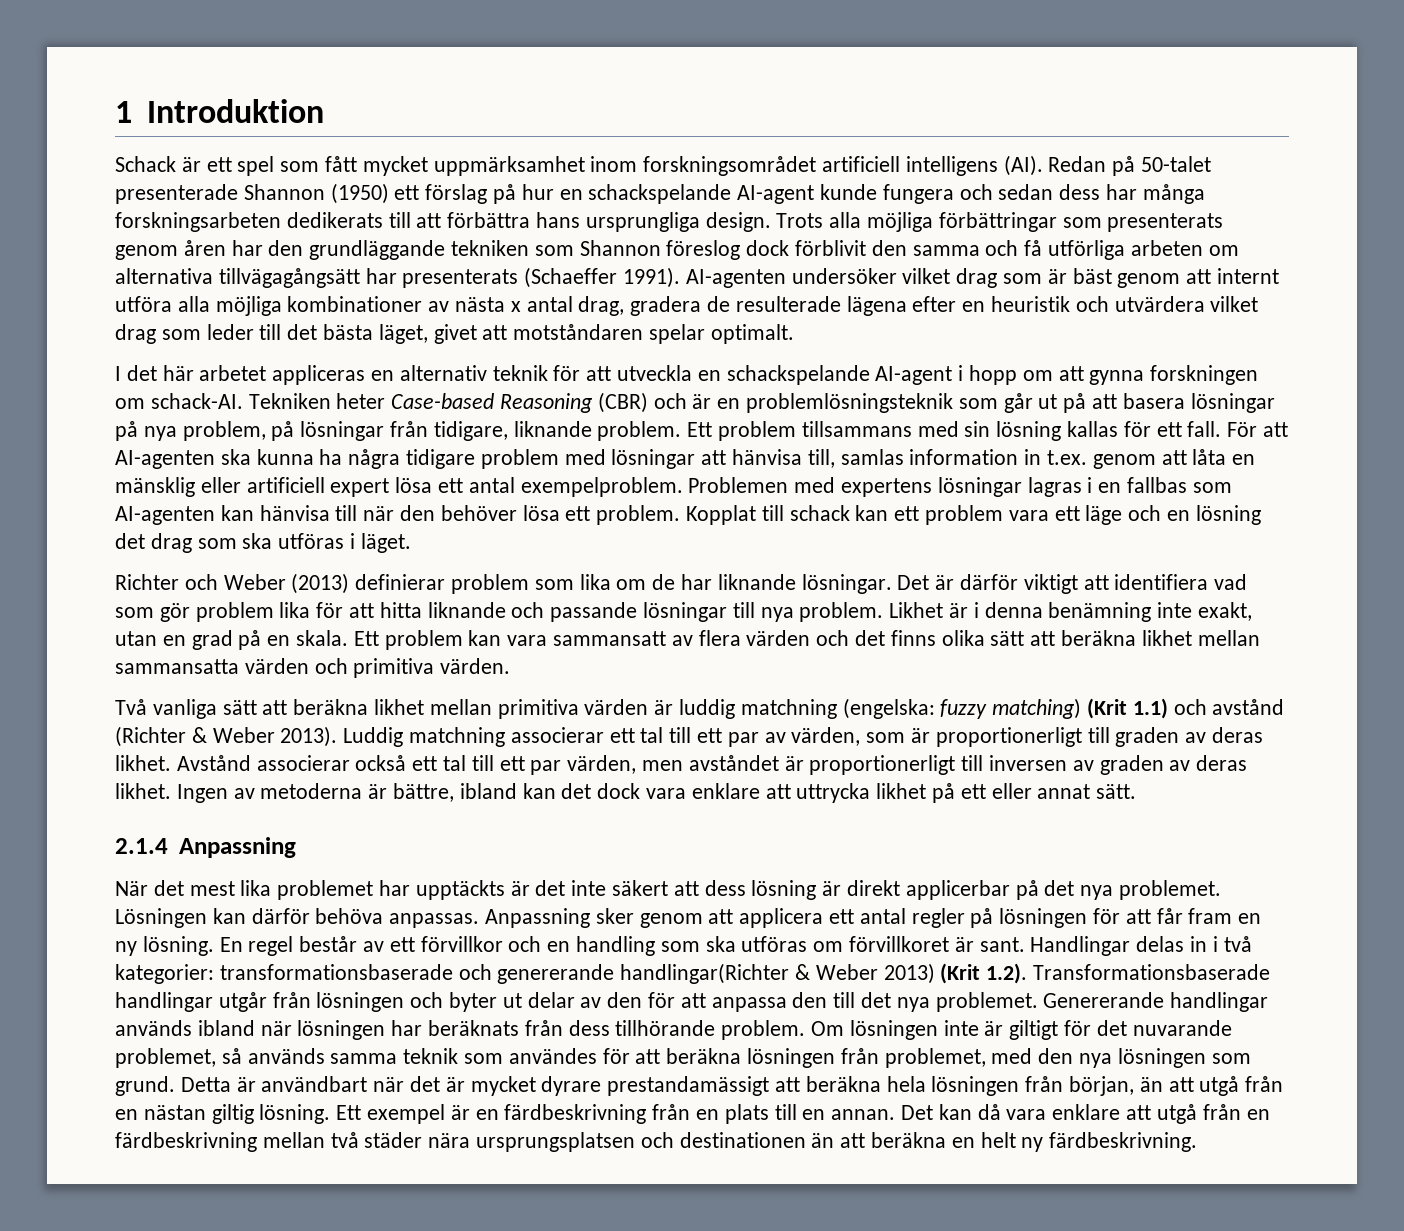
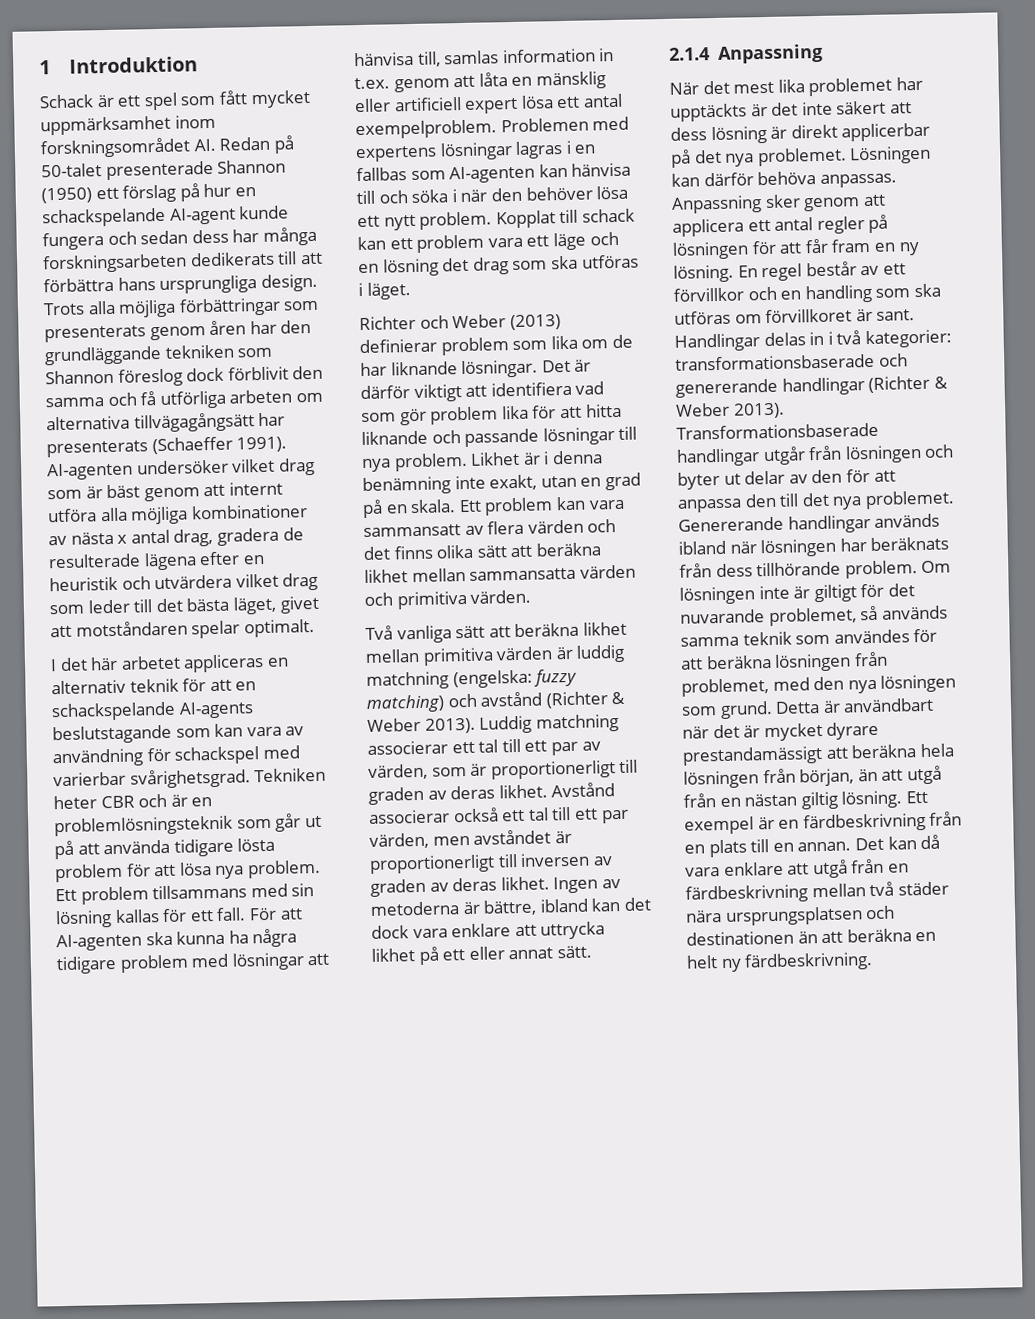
[822,155,1043,176] artificiell intelligens (AI). -> [193,138,216,152] AI.
[617,365,1259,385] [115,392,648,413] utveckla en schackspelande AI-agent i hopp om att gynna forskningen om schack-AI. Tekniken heter Case-based Reasoning (CBR) -> [235,681,257,691] [51,701,254,722] [52,723,305,745] [52,745,300,768] [53,767,327,789] [53,795,135,810] en schackspelande AI-agents beslutstagande som kan vara av användning för schackspel med varierbar svårighetsgrad. Tekniken heter CBR
[1122,393,1275,413] [115,421,592,441] basera lösningar på nya problem, på lösningar från tidigare, liknande -> [103,837,276,857] [54,862,245,883] använda tidigare lösta problem för att lösa nya
(358, 513) none -> [378,189,457,204] och söka i
(591, 513) none -> [383,214,416,231] nytt
[1087,698,1168,719] (Krit 1.1) -> (445, 703) none
[620,963,1028,984] handlingar(Richter & Weber 2013) (Krit 1.2). -> [781,375,948,396] [675,402,785,419] handlingar (Richter & Weber 2013).

